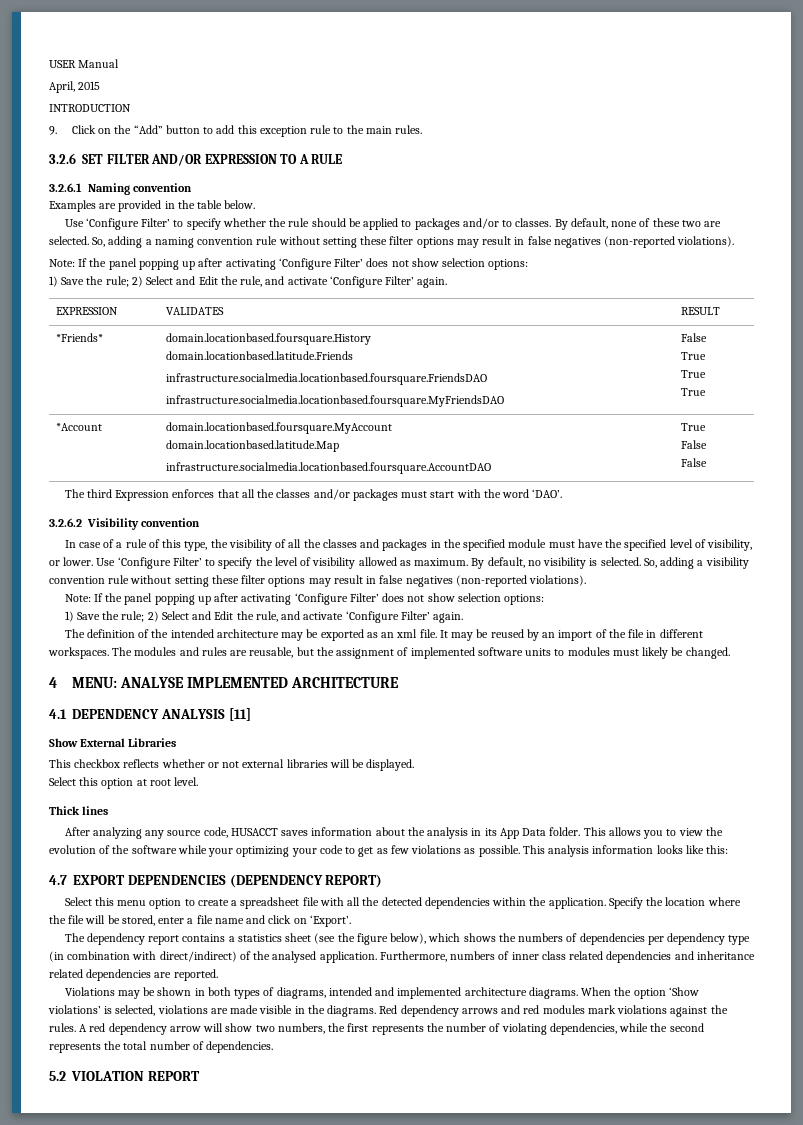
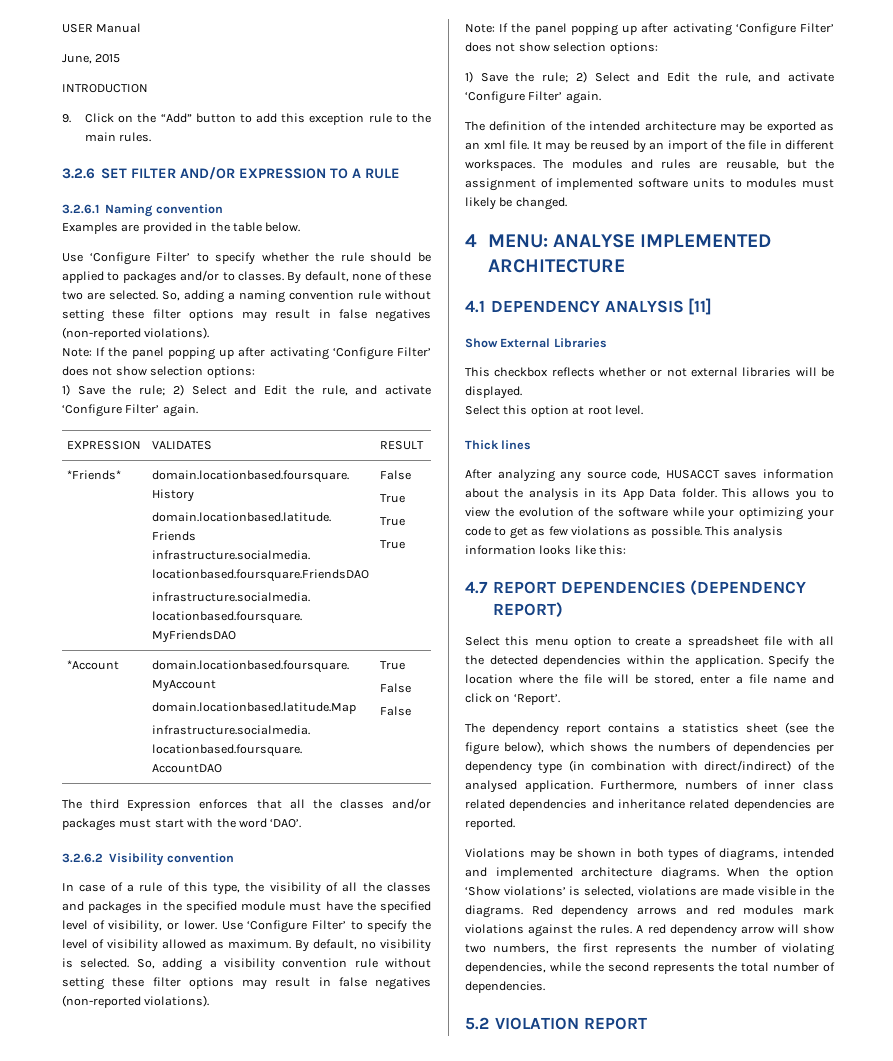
[49,81,75,93] April, -> [62,54,92,64] June,
[73,875,125,885] EXPORT -> [493,581,557,594] REPORT
[309,915,351,927] ‘Export’. -> [513,694,560,705] ‘Report’.

